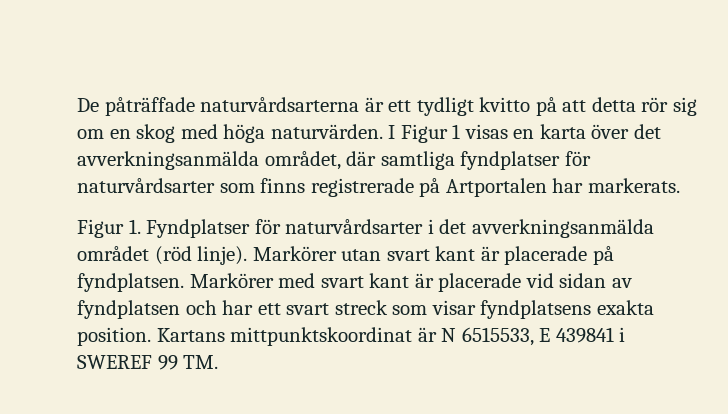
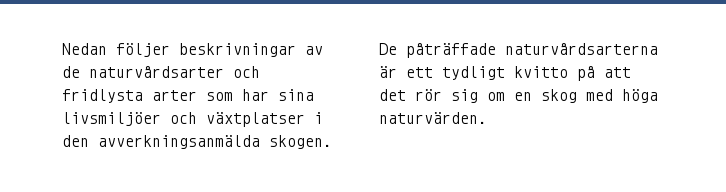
(77, 105) none -> [62,43,323,57] [62,66,260,78] [62,89,314,103] [62,112,323,127] [62,135,332,149] Nedan följer beskrivningar av de naturvårdsarter och fridlysta arter som har sina livsmiljöer och växtplatser i den avverkningsanmälda skogen.
[591,97,636,112] detta -> [379,89,406,101] det
[388,124,661,143] [77,151,591,170] [77,178,680,197] [77,219,654,238] [77,246,614,265] [77,273,632,292] [77,300,654,319] [77,327,626,346] [77,355,219,370] I Figur 1 visas en karta över det avverkningsanmälda området, där samtliga fyndplatser för naturvårdsarter som finns registrerade på Artportalen har markerats. // Figur 1. Fyndplatser för naturvårdsarter i det avverkningsanmälda området (röd linje). Markörer utan svart kant är placerade på fyndplatsen. Markörer med svart kant är placerade vid sidan av fyndplatsen och har ett svart streck som visar fyndplatsens exakta position. Kartans mittpunktskoordinat är N 6515533, E 439841 i SWEREF 99 TM. -> (487, 118) none

